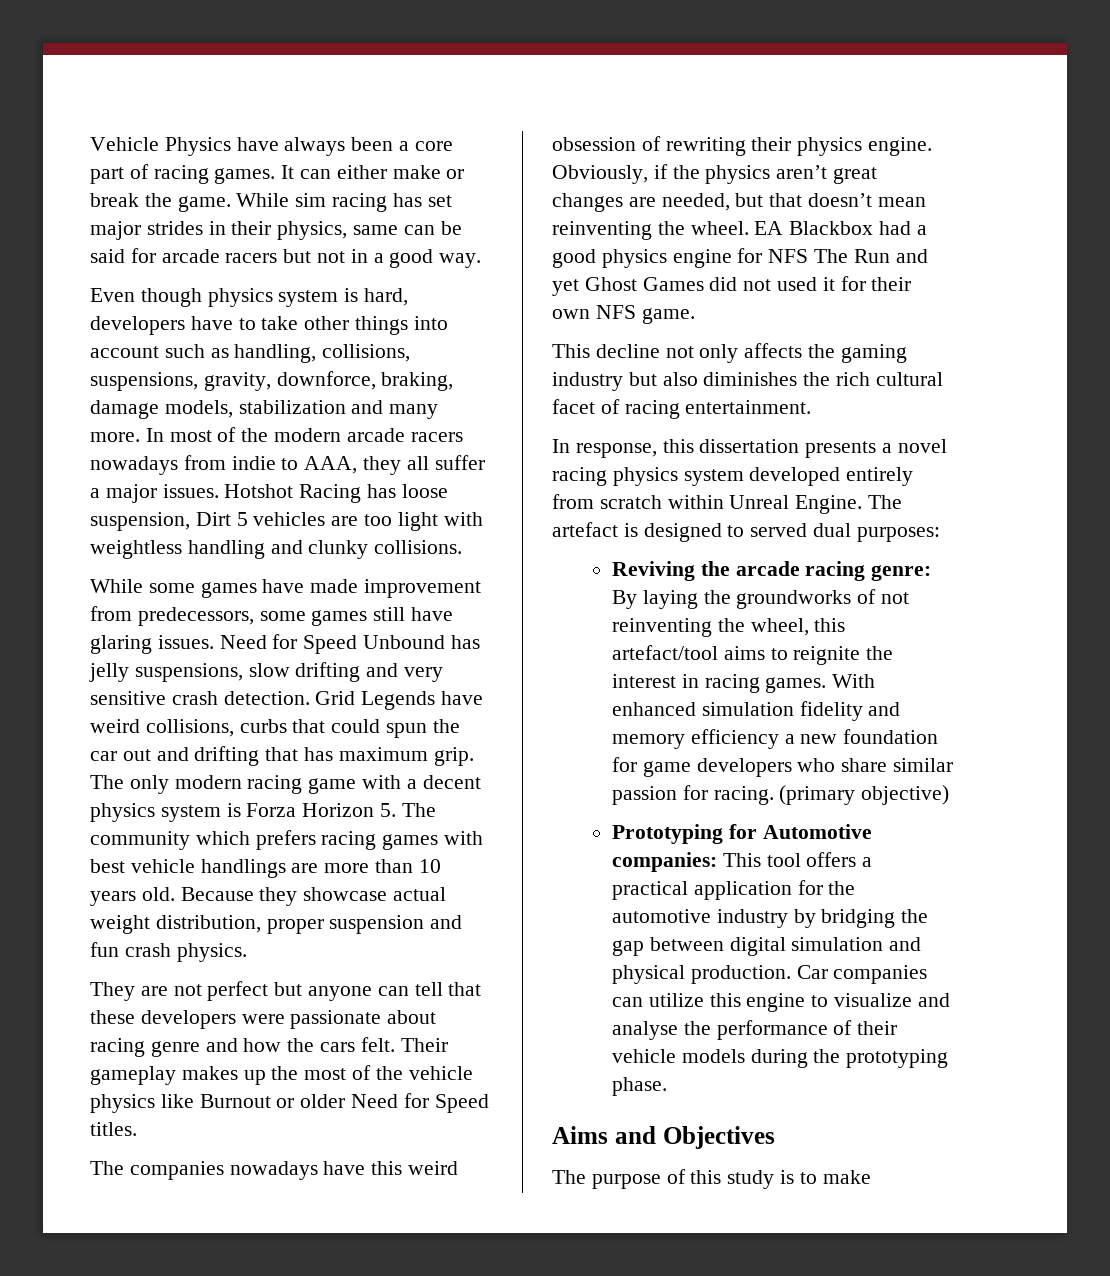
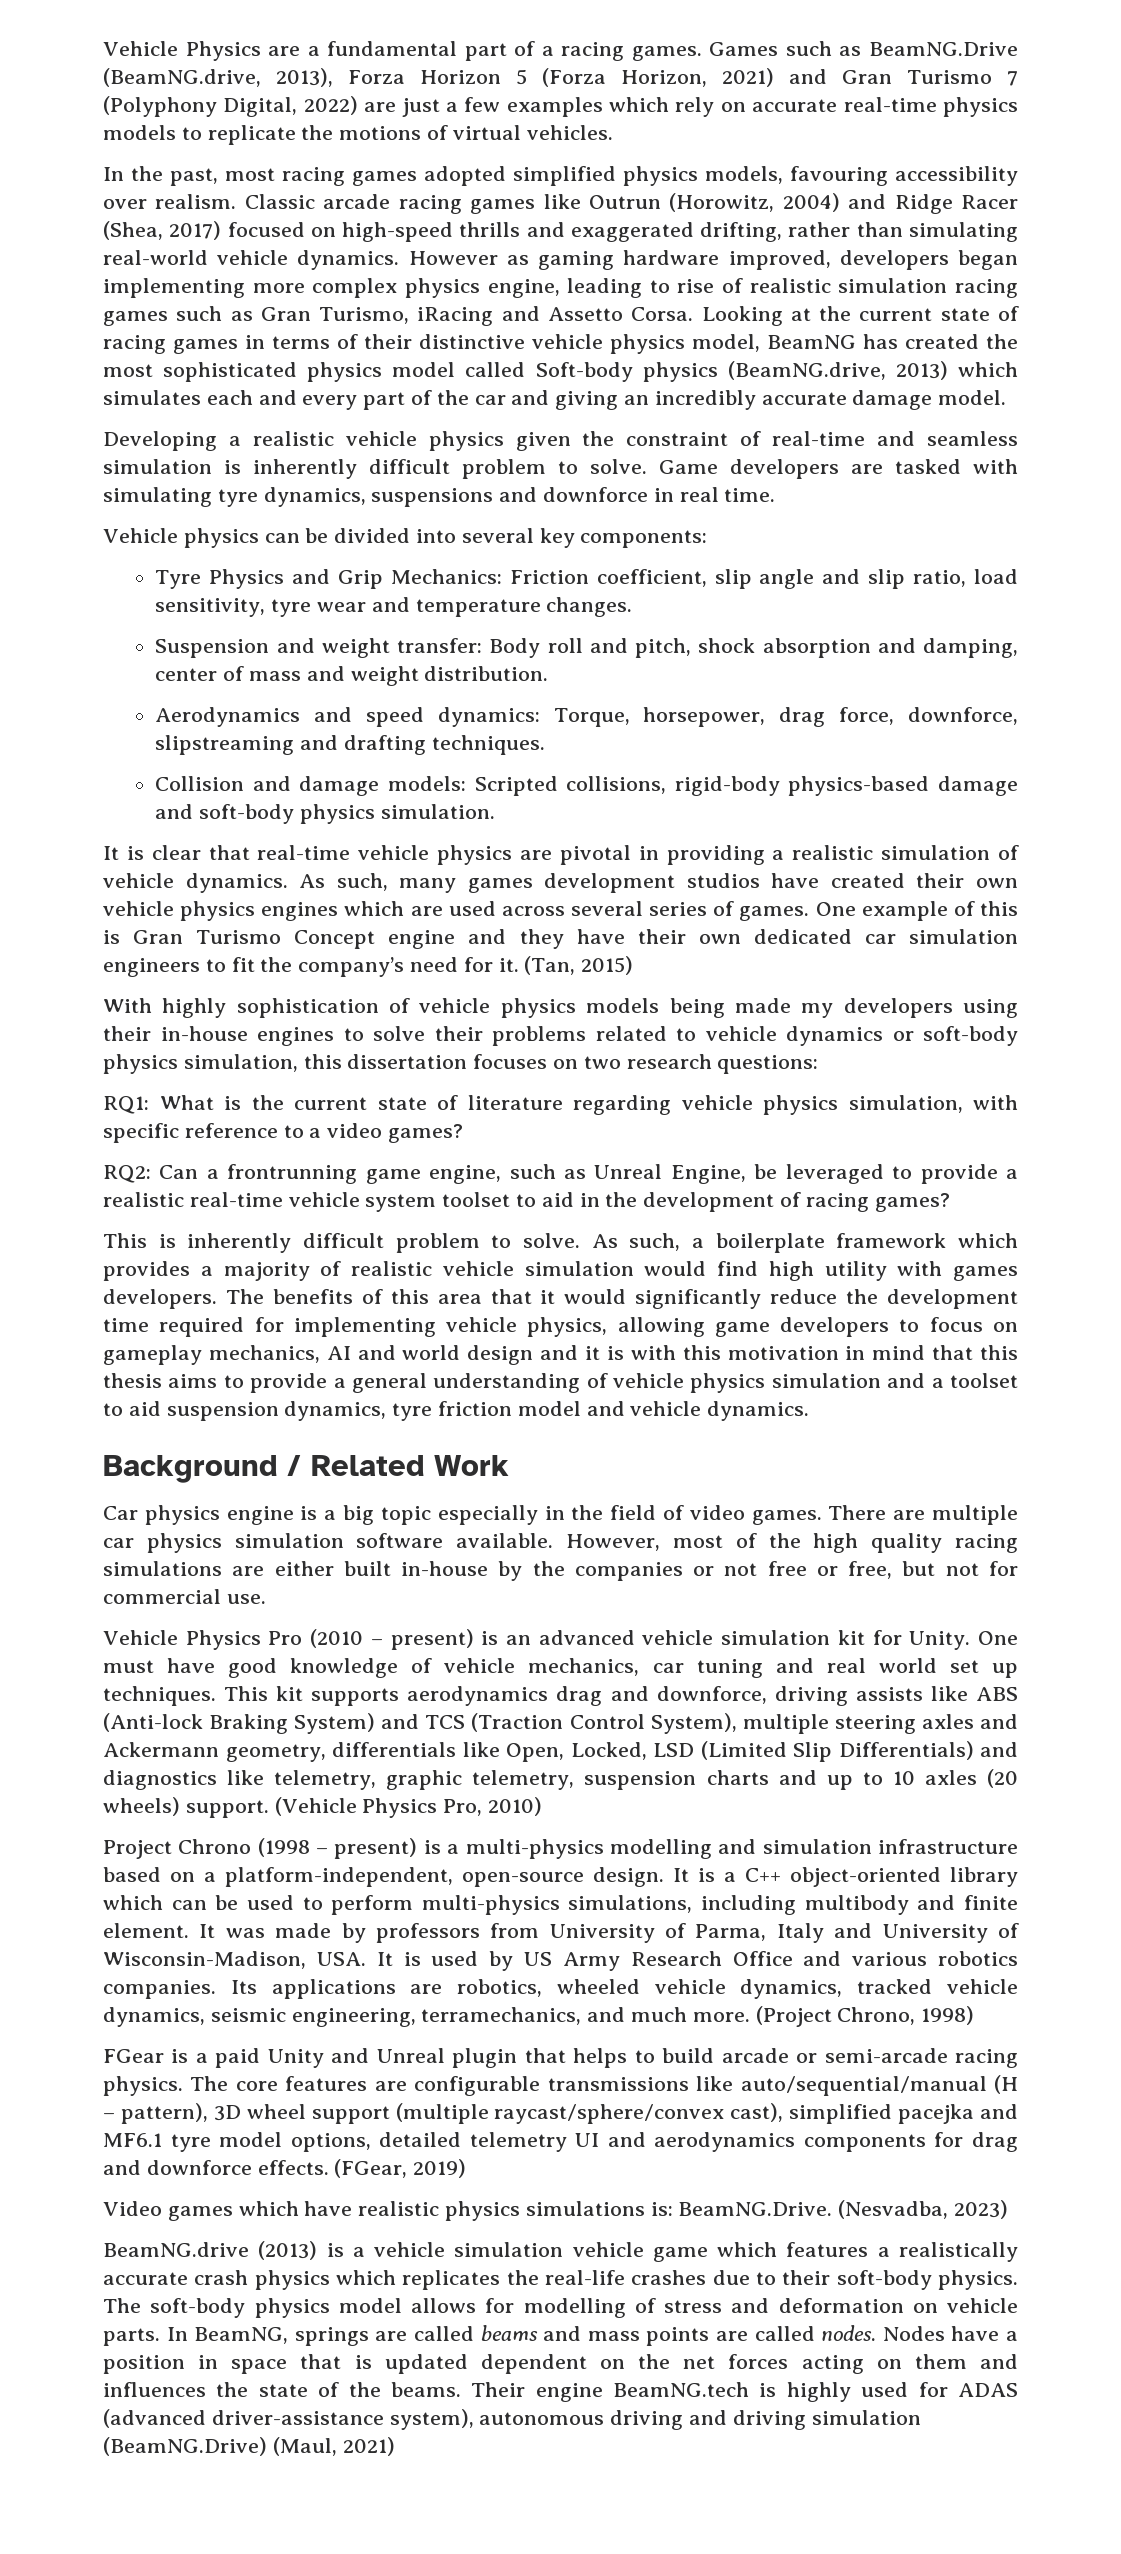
[90,137,453,156] [90,164,465,184] [90,193,452,212] [90,221,462,240] [90,248,482,268] [90,288,409,307] [90,316,448,335] [90,344,411,363] [90,371,454,391] [90,400,439,419] [90,427,463,442] [90,455,485,475] [90,484,448,503] [90,512,483,531] [90,540,463,559] [90,579,482,598] [90,606,454,626] [90,634,480,654] [89,662,444,682] [90,691,484,710] [90,719,460,738] [90,746,474,766] [90,775,481,794] [90,803,436,822] [90,830,484,850] [90,859,441,878] [90,887,447,906] [90,915,463,934] [90,942,247,962] [90,981,482,1001] [90,1010,437,1029] [90,1037,448,1057] [90,1065,473,1085] [90,1093,489,1113] [90,1122,137,1136] [90,1161,459,1180] [552,136,933,156] [552,164,878,184] [552,193,926,212] [552,221,927,240] [552,248,928,268] [552,276,912,296] [552,305,695,324] [552,343,907,363] [552,372,943,391] [552,399,812,419] [552,439,947,458] [552,467,914,486] [552,494,903,514] [552,522,940,542] [611,561,932,581] [611,589,909,609] [611,618,846,637] [611,645,894,665] [611,674,876,693] [611,701,901,721] [611,729,939,749] [611,757,953,777] [611,785,950,805] [611,824,872,844] [611,852,873,872] [611,880,856,900] [611,909,929,928] [611,937,922,956] [611,965,928,984] [611,993,950,1012] [611,1020,898,1040] [611,1049,949,1068] [611,1077,667,1096] [552,1126,775,1149] [552,1169,871,1189] Vehicle Physics have always been a core part of racing games. It can either make or break the game. While sim racing has set major strides in their physics, same can be said for arcade racers but not in a good way. // Even though physics system is hard, developers have to take other things into account such as handling, collisions, suspensions, gravity, downforce, braking, damage models, stabilization and many more. In most of the modern arcade racers nowadays from indie to AAA, they all suffer a major issues. Hotshot Racing has loose suspension, Dirt 5 vehicles are too light with weightless handling and clunky collisions. // While some games have made improvement from predecessors, some games still have glaring issues. Need for Speed Unbound has jelly suspensions, slow drifting and very sensitive crash detection. Grid Legends have weird collisions, curbs that could spun the car out and drifting that has maximum grip. The only modern racing game with a decent physics system is Forza Horizon 5. The community which prefers racing games with best vehicle handlings are more than 10 years old. Because they showcase actual weight distribution, proper suspension and fun crash physics. // They are not perfect but anyone can tell that these developers were passionate about racing genre and how the cars felt. Their gameplay makes up the most of the vehicle physics like Burnout or older Need for Speed titles. // The companies nowadays have this weird obsession of rewriting their physics engine. Obviously, if the physics aren’t great changes are needed, but that doesn’t mean reinventing the wheel. EA Blackbox had a good physics engine for NFS The Run and yet Ghost Games did not used it for their own NFS game. // This decline not only affects the gaming industry but also diminishes the rich cultural facet of racing entertainment. // In response, this dissertation presents a novel racing physics system developed entirely from scratch within Unreal Engine. The artefact is designed to served dual purposes: // Reviving the arcade racing genre: By laying the groundworks of not reinventing the wheel, this artefact/tool aims to reignite the interest in racing games. With enhanced simulation fidelity and memory efficiency a new foundation for game developers who share similar passion for racing. (primary objective) // Prototyping for Automotive companies: This tool offers a practical application for the automotive industry by bridging the gap between digital simulation and physical production. Car companies can utilize this engine to visualize and analyse the performance of their vehicle models during the prototyping phase. // Aims and Objectives // The purpose of this study is to make -> [103,41,1018,61] [103,68,1019,87] [103,96,1018,117] [103,125,613,145] [103,166,1018,186] [103,193,1018,214] [103,221,1018,242] [103,250,1018,270] [103,278,1018,298] [103,306,1020,326] [103,334,1018,354] [103,361,1018,382] [103,390,1007,410] [103,431,1018,451] [103,459,1018,479] [103,487,776,507] [103,528,708,548] [155,569,1018,589] [155,597,633,617] [155,638,1019,658] [155,666,549,686] [155,707,1019,727] [155,735,545,755] [155,776,1018,796] [155,804,495,824] [103,845,1020,865] [103,873,1018,893] [103,901,1018,921] [103,929,1018,949] [103,956,634,977] [103,998,1019,1018] [103,1026,1018,1046] [103,1054,819,1074] [103,1095,1018,1115] [103,1123,464,1143] [103,1164,1019,1184] [103,1192,950,1212] [103,1233,1018,1253] [103,1261,1018,1281] [103,1289,1018,1309] [103,1317,1018,1337] [103,1345,1019,1365] [103,1373,1018,1393] [103,1401,810,1421] [103,1455,509,1483] [103,1505,1018,1525] [103,1533,1019,1553] [103,1561,1018,1581] [103,1589,266,1604] [103,1629,1018,1650] [103,1658,1019,1678] [103,1686,1019,1706] [103,1713,1018,1734] [103,1741,1018,1762] [103,1769,1019,1790] [103,1797,543,1818] [103,1838,1019,1859] [103,1867,1018,1887] [103,1895,1018,1915] [103,1923,1019,1943] [103,1951,1019,1971] [103,1979,1019,1999] [103,2006,975,2027] [103,2048,1019,2068] [103,2075,1019,2096] [103,2103,1018,2124] [103,2132,1018,2152] [103,2159,467,2178] [103,2200,1009,2221] [103,2241,1018,2262] [103,2270,1019,2290] [103,2298,1018,2318] [103,2325,1019,2346] [103,2354,1018,2374] [103,2382,1018,2402] [103,2409,921,2430] [103,2437,395,2456] Vehicle Physics are a fundamental part of a racing games. Games such as BeamNG.Drive (BeamNG.drive, 2013), Forza Horizon 5 (Forza Horizon, 2021) and Gran Turismo 7 (Polyphony Digital, 2022) are just a few examples which rely on accurate real-time physics models to replicate the motions of virtual vehicles. // In the past, most racing games adopted simplified physics models, favouring accessibility over realism. Classic arcade racing games like Outrun (Horowitz, 2004) and Ridge Racer (Shea, 2017) focused on high-speed thrills and exaggerated drifting, rather than simulating real-world vehicle dynamics. However as gaming hardware improved, developers began implementing more complex physics engine, leading to rise of realistic simulation racing games such as Gran Turismo, iRacing and Assetto Corsa. Looking at the current state of racing games in terms of their distinctive vehicle physics model, BeamNG has created the most sophisticated physics model called Soft-body physics (BeamNG.drive, 2013) which simulates each and every part of the car and giving an incredibly accurate damage model. // Developing a realistic vehicle physics given the constraint of real-time and seamless simulation is inherently difficult problem to solve. Game developers are tasked with simulating tyre dynamics, suspensions and downforce in real time. // Vehicle physics can be divided into several key components: // Tyre Physics and Grip Mechanics: Friction coefficient, slip angle and slip ratio, load sensitivity, tyre wear and temperature changes. // Suspension and weight transfer: Body roll and pitch, shock absorption and damping, center of mass and weight distribution. // Aerodynamics and speed dynamics: Torque, horsepower, drag force, downforce, slipstreaming and drafting techniques. // Collision and damage models: Scripted collisions, rigid-body physics-based damage and soft-body physics simulation. // It is clear that real-time vehicle physics are pivotal in providing a realistic simulation of vehicle dynamics. As such, many games development studios have created their own vehicle physics engines which are used across several series of games. One example of this is Gran Turismo Concept engine and they have their own dedicated car simulation engineers to fit the company’s need for it. (Tan, 2015) // With highly sophistication of vehicle physics models being made my developers using their in-house engines to solve their problems related to vehicle dynamics or soft-body physics simulation, this dissertation focuses on two research questions: // RQ1: What is the current state of literature regarding vehicle physics simulation, with specific reference to a video games? // RQ2: Can a frontrunning game engine, such as Unreal Engine, be leveraged to provide a realistic real-time vehicle system toolset to aid in the development of racing games? // This is inherently difficult problem to solve. As such, a boilerplate framework which provides a majority of realistic vehicle simulation would find high utility with games developers. The benefits of this area that it would significantly reduce the development time required for implementing vehicle physics, allowing game developers to focus on gameplay mechanics, AI and world design and it is with this motivation in mind that this thesis aims to provide a general understanding of vehicle physics simulation and a toolset to aid suspension dynamics, tyre friction model and vehicle dynamics. // Background / Related Work // Car physics engine is a big topic especially in the field of video games. There are multiple car physics simulation software available. However, most of the high quality racing simulations are either built in-house by the companies or not free or free, but not for commercial use. // Vehicle Physics Pro (2010 – present) is an advanced vehicle simulation kit for Unity. One must have good knowledge of vehicle mechanics, car tuning and real world set up techniques. This kit supports aerodynamics drag and downforce, driving assists like ABS (Anti-lock Braking System) and TCS (Traction Control System), multiple steering axles and Ackermann geometry, differentials like Open, Locked, LSD (Limited Slip Differentials) and diagnostics like telemetry, graphic telemetry, suspension charts and up to 10 axles (20 wheels) support. (Vehicle Physics Pro, 2010) // Project Chrono (1998 – present) is a multi-physics modelling and simulation infrastructure based on a platform-independent, open-source design. It is a C++ object-oriented library which can be used to perform multi-physics simulations, including multibody and finite element. It was made by professors from University of Parma, Italy and University of Wisconsin-Madison, USA. It is used by US Army Research Office and various robotics companies. Its applications are robotics, wheeled vehicle dynamics, tracked vehicle dynamics, seismic engineering, terramechanics, and much more. (Project Chrono, 1998) // FGear is a paid Unity and Unreal plugin that helps to build arcade or semi-arcade racing physics. The core features are configurable transmissions like auto/sequential/manual (H – pattern), 3D wheel support (multiple raycast/sphere/convex cast), simplified pacejka and MF6.1 tyre model options, detailed telemetry UI and aerodynamics components for drag and downforce effects. (FGear, 2019) // Video games which have realistic physics simulations is: BeamNG.Drive. (Nesvadba, 2023) // BeamNG.drive (2013) is a vehicle simulation vehicle game which features a realistically accurate crash physics which replicates the real-life crashes due to their soft-body physics. The soft-body physics model allows for modelling of stress and deformation on vehicle parts. In BeamNG, springs are called beams and mass points are called nodes. Nodes have a position in space that is updated dependent on the net forces acting on them and influences the state of the beams. Their engine BeamNG.tech is highly used for ADAS (advanced driver-assistance system), autonomous driving and driving simulation (BeamNG.Drive) (Maul, 2021)

